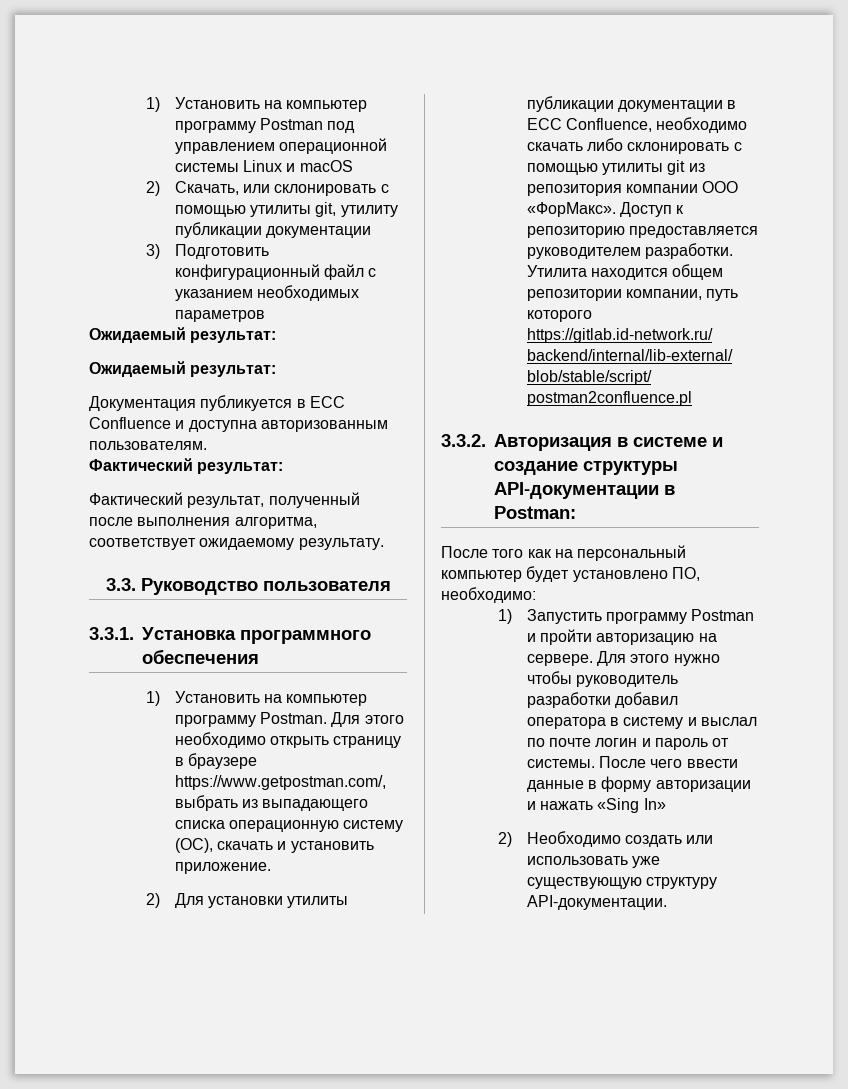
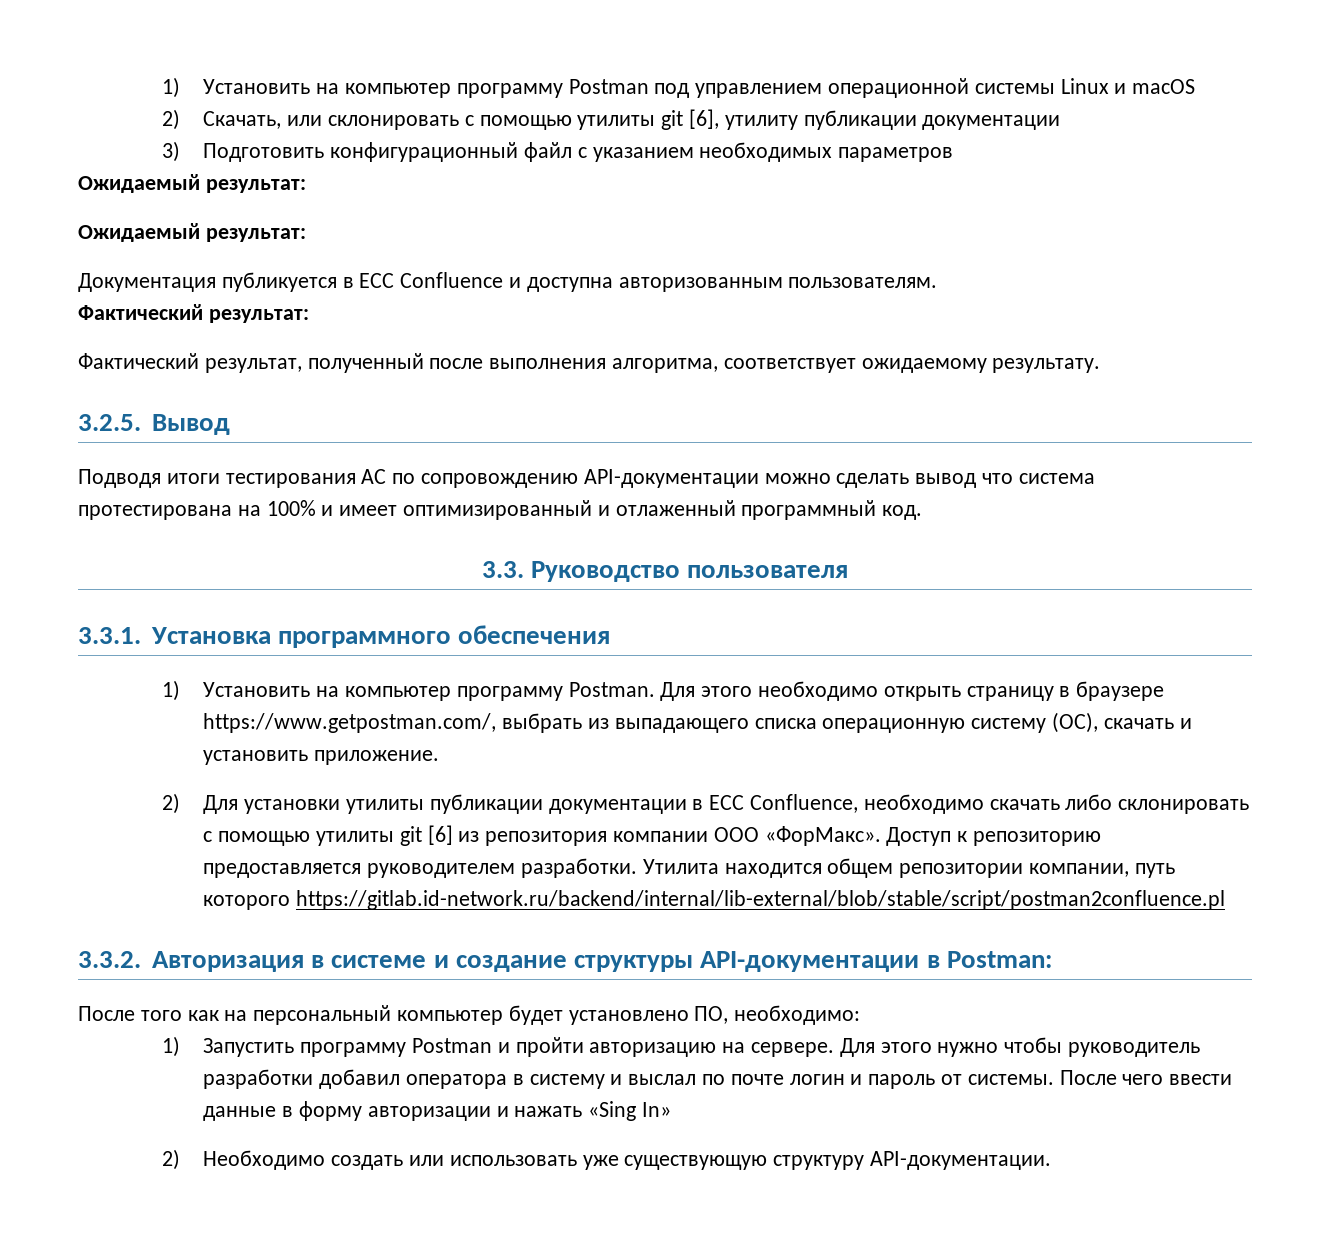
[315,202,337,217] git, -> [661,109,720,130] git [6],
(384, 544) none -> [78,414,230,435] [78,469,1095,488] [78,500,923,520] // 3.2.5. Вывод // Подводя итоги тестирования АС по сопровождению API-документации можно сделать вывод что система протестирована на 100% и имеет оптимизированный и отлаженный программный код.
(686, 167) none -> [427,825,453,845] [6]

